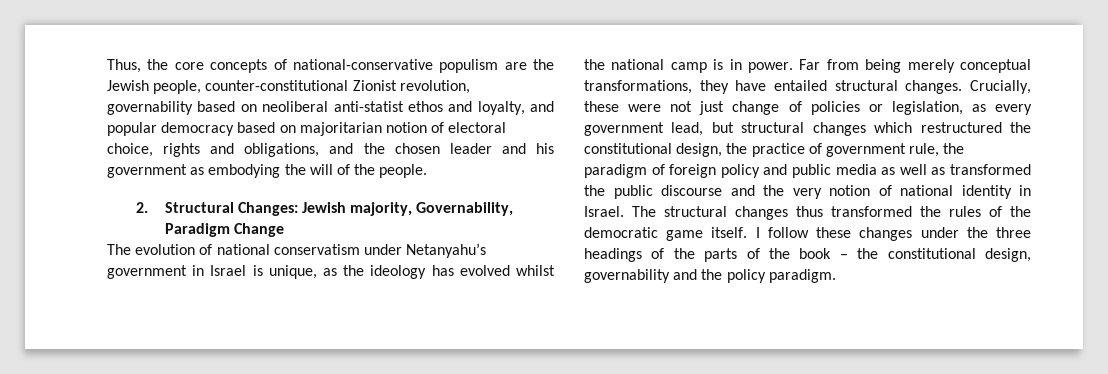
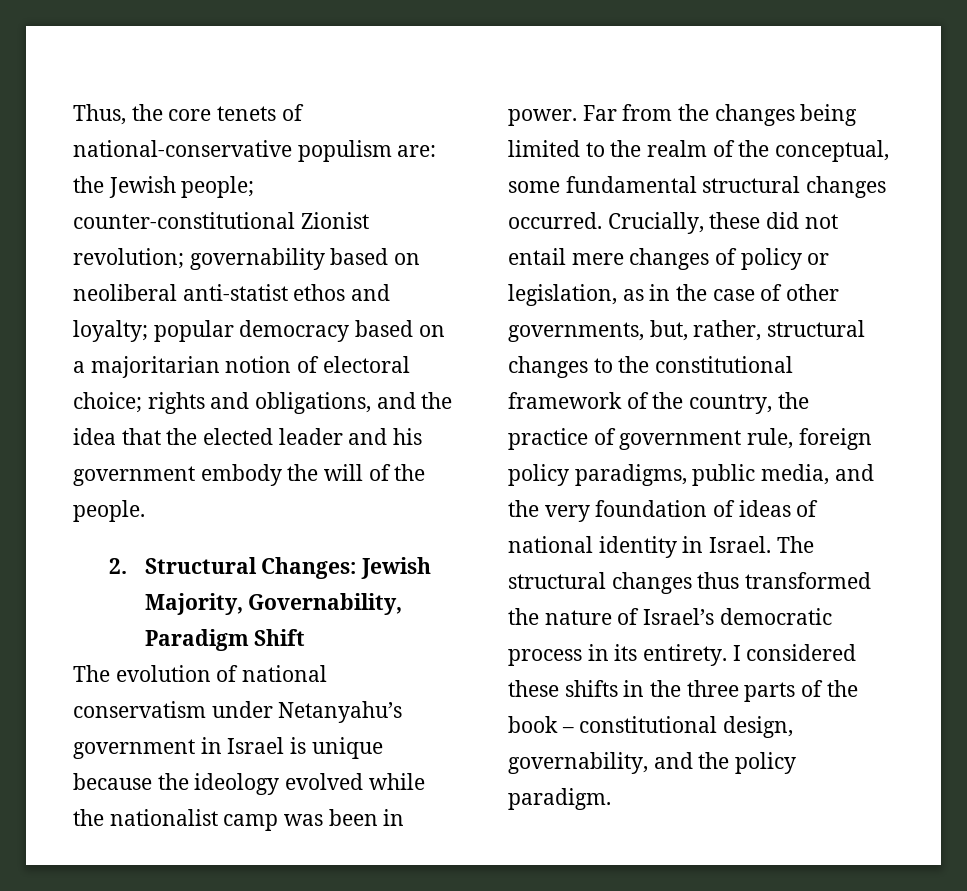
[210,59,268,73] concepts -> [217,106,277,121] tenets
[504,62,527,70] are -> [397,145,437,157] are:
[153,80,202,94] people, -> [181,176,255,198] people;
[399,80,470,94] revolution, -> [73,248,184,269] revolution;
[477,101,554,115] loyalty, and -> [73,320,148,342] loyalty;
(296, 129) none -> [73,361,85,373] a
[107,143,153,157] choice, -> [73,392,142,413] choice;
[394,143,440,154] chosen -> [73,428,274,445] idea that the elected
[190,164,281,178] as embodying -> [200,464,282,486] embody
[350,202,413,216] majority, -> [144,593,243,615] Majority,
[233,223,284,237] Change -> [254,629,306,646] Shift
[268,265,555,279] [584,59,1031,73] [584,80,1031,94] [584,101,1032,115] [584,122,1031,136] [584,143,723,157] unique, as the ideology has evolved whilst the national camp is in power. Far from being merely conceptual transformations, they have entailed structural changes. Crucially, these were not just change of policies or legislation, as every government lead, but structural changes which restructured the constitutional design, -> [311,737,383,759] [73,773,425,795] [73,809,405,831] [508,104,858,126] [508,140,890,162] [508,176,887,198] [508,212,838,234] [508,248,830,270] [508,284,840,306] [508,320,866,342] [508,356,794,378] [508,392,773,414] unique because the ideology evolved while the nationalist camp was been in power. Far from the changes being limited to the realm of the conceptual, some fundamental structural changes occurred. Crucially, these did not entail mere changes of policy or legislation, as in the case of other governments, but, rather, structural changes to the constitutional framework of the country,
[943,143,965,154] [584,164,1031,178] [584,185,870,199] the paradigm of foreign policy and public media as well as transformed the public discourse and the very notion -> [798,428,872,450] [508,464,874,486] [508,500,791,522] foreign policy paradigms, public media, and the very foundation of ideas
[949,206,1031,217] [584,227,1031,241] [584,248,695,262] rules of the democratic game itself. I follow these changes under the three headings of the -> [544,608,832,625] [508,644,857,666] [508,680,739,697] nature of Israel’s democratic process in its entirety. I considered these shifts in the three
[857,248,1031,262] [584,269,670,283] the constitutional design, governability -> [579,716,794,738] [508,752,648,774] constitutional design, governability,

